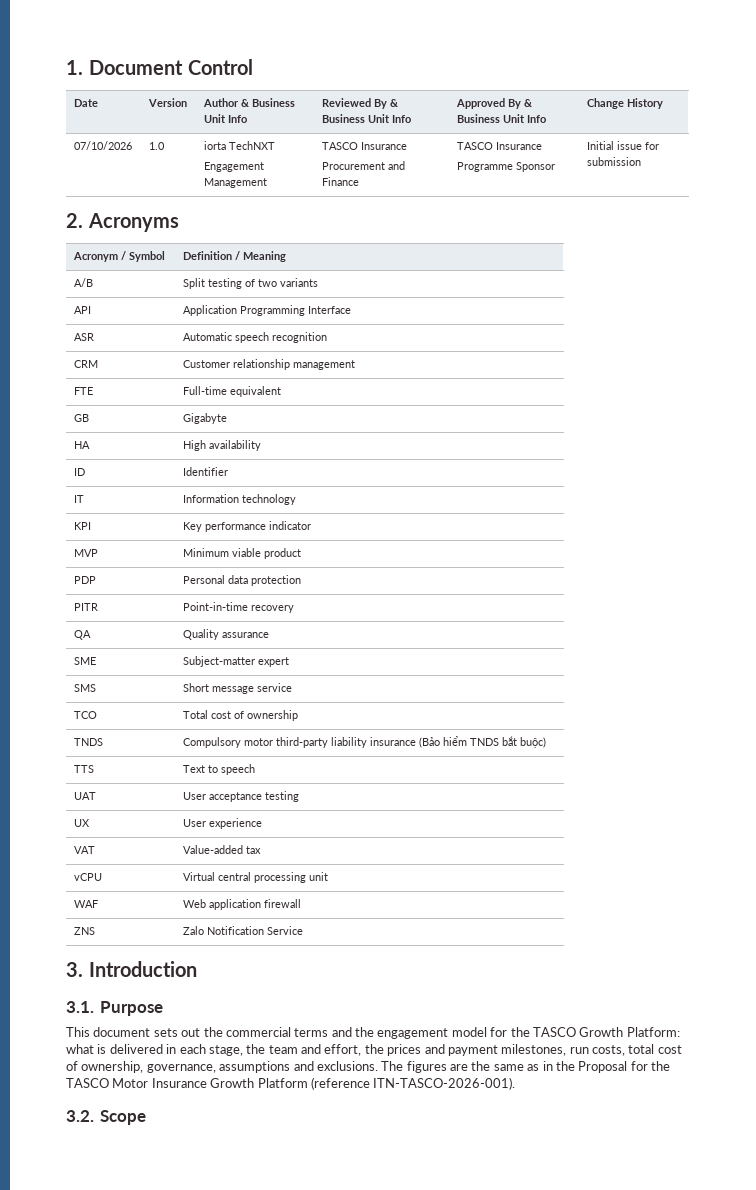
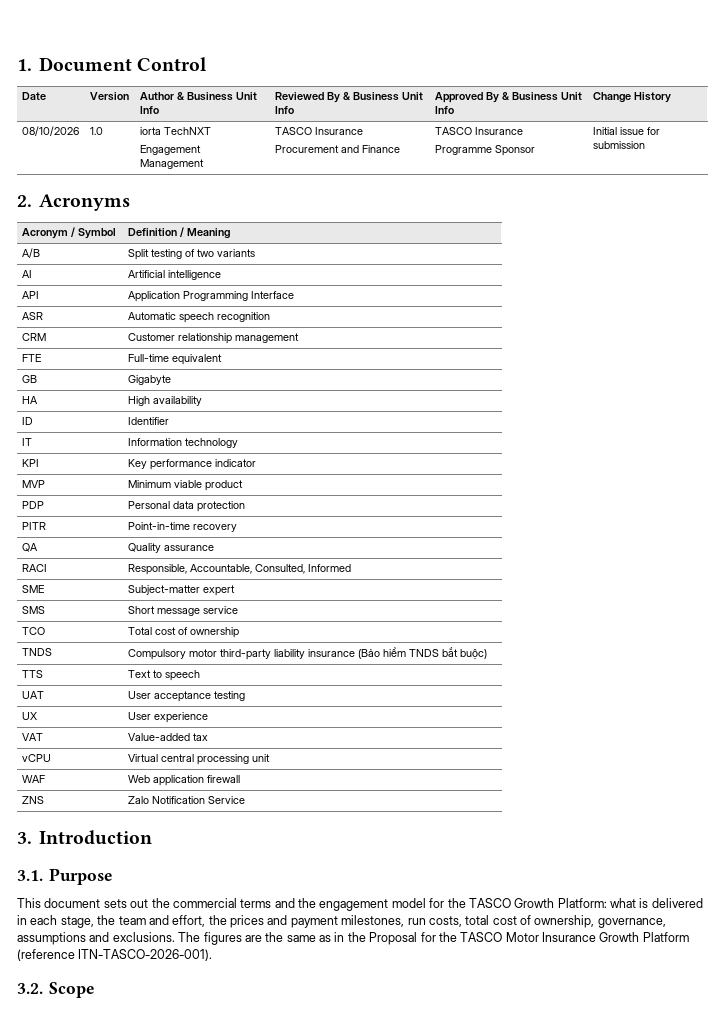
[74,141,133,150] 07/10/2026 -> [22,126,80,136] 08/10/2026
(319, 282) none -> [22,270,33,278] [128,270,222,280] // AI | Artificial intelligence
(270, 635) none -> [22,564,48,572] [128,564,352,575] // RACI | Responsible, Accountable, Consulted, Informed

